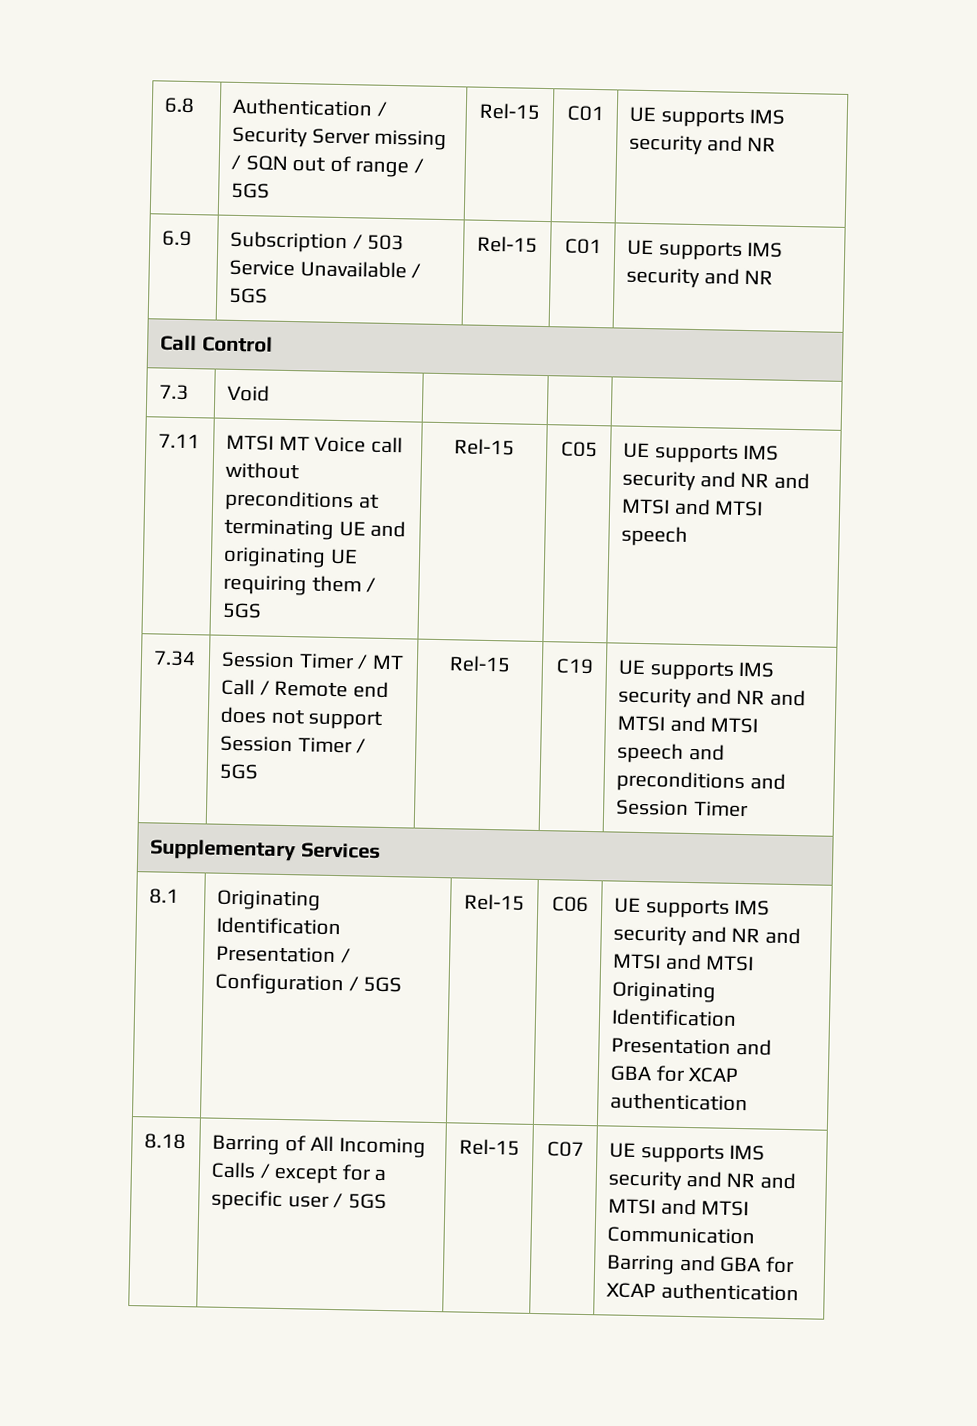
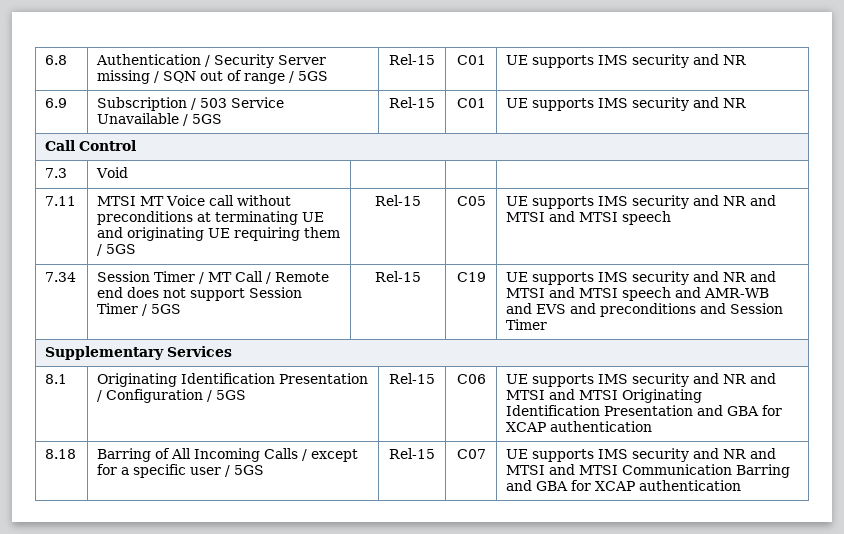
(725, 752) none -> [704,288,770,298] [506,303,597,314] AMR-WB and EVS and

